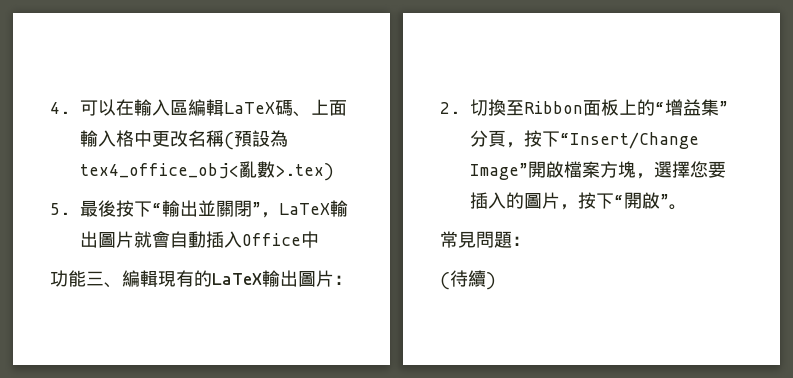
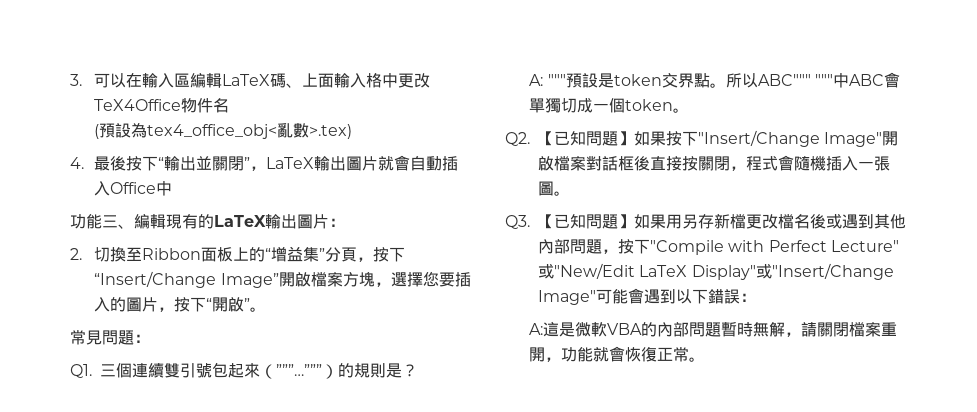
[50,102,70,114] 4. -> [70,74,82,86] 3.
[187,130,224,147] 名稱 -> [94,98,230,113] TeX4Office物件名 //
[50,203,70,215] 5. -> [70,157,84,169] 4.
[440,270,496,290] (待續) -> [70,362,418,379] [529,72,901,88] [529,98,690,113] [505,130,899,147] [538,155,890,171] [538,181,570,196] [505,213,906,229] [538,239,899,255] [538,263,894,280] [538,288,756,305] [529,321,898,337] [529,346,706,362] Q1.三個連續雙引號包起來（”””…”””）的規則是？ // A: """預設是token交界點。所以ABC""" """中ABC會單獨切成一個token。 // Q2.【已知問題】如果按下"Insert/Change Image"開啟檔案對話框後直接按關閉，程式會隨機插入一張圖。 // Q3.【已知問題】如果用另存新檔更改檔名後或遇到其他內部問題，按下"Compile with Perfect Lecture"或"New/Edit LaTeX Display"或"Insert/Change Image"可能會遇到以下錯誤： // A:這是微軟VBA的內部問題暫時無解，請關閉檔案重開，功能就會恢復正常。

